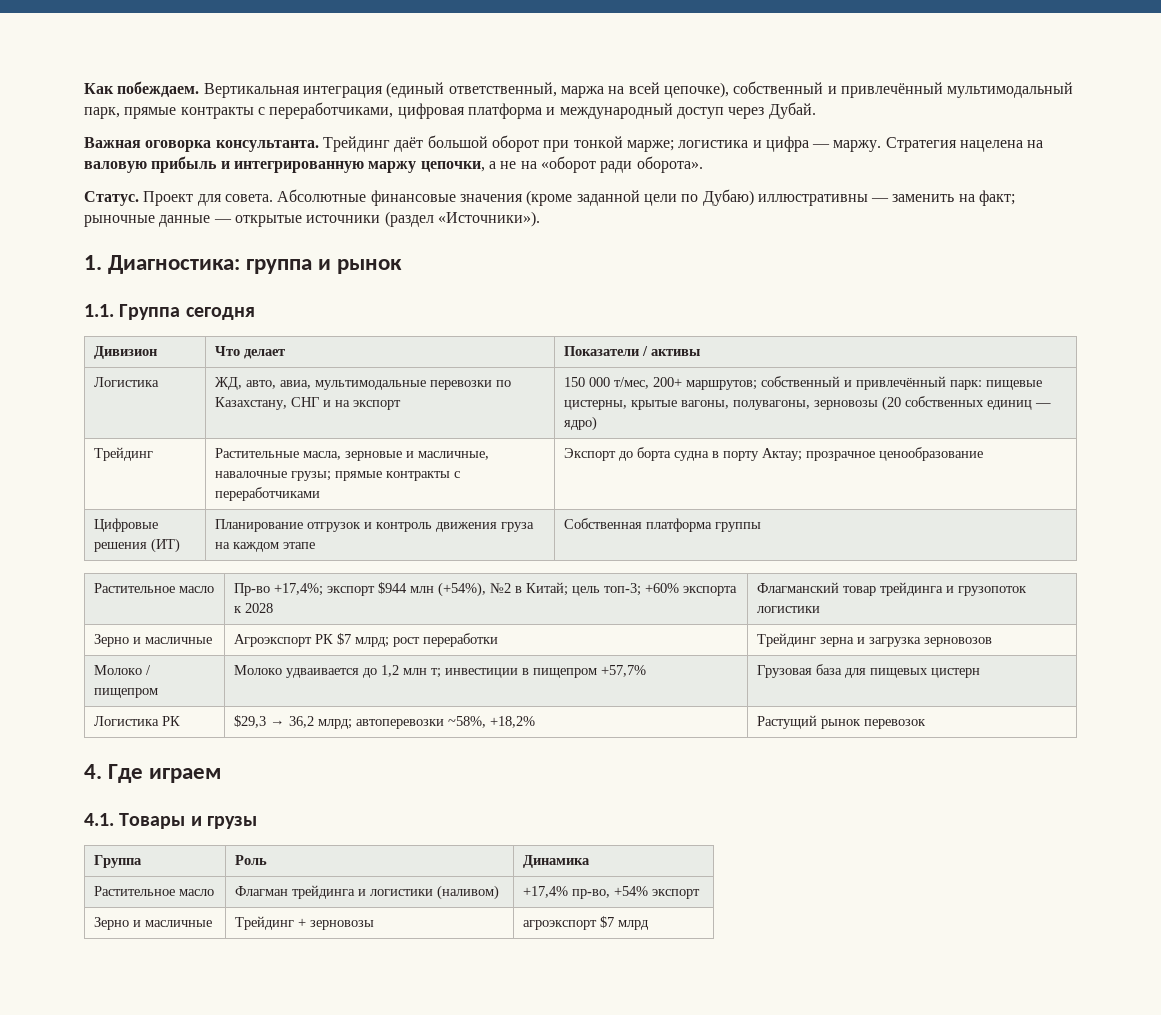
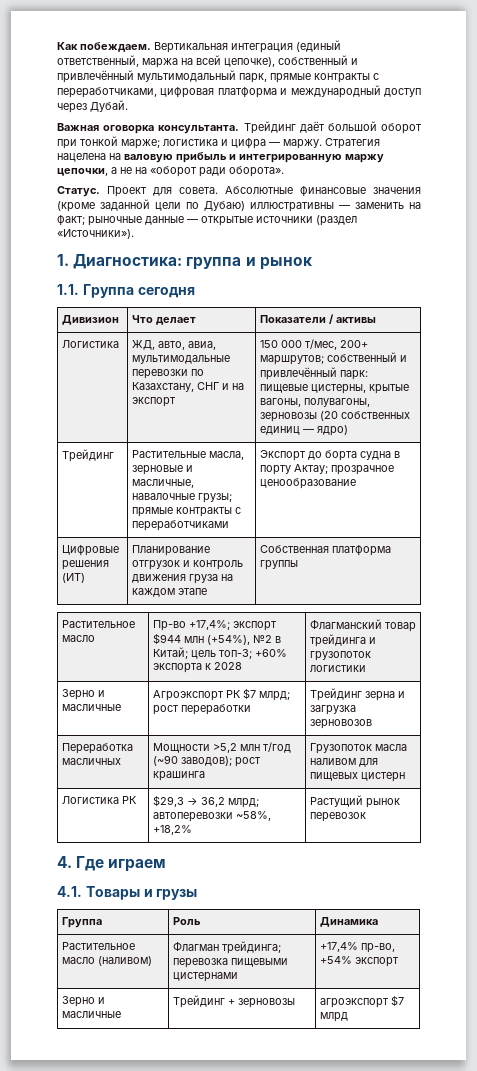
[93,665,151,675] [93,688,158,698] [233,665,646,678] [756,664,842,678] Молоко / пищепром | Молоко удваивается до 1,2 млн т; инвестиции в пищепром +57,7% | Грузовая база -> [61,743,133,754] [61,758,121,765] [152,742,291,753] [152,755,261,767] [152,771,205,781] [309,743,407,754] [309,758,356,765] Переработка масличных | Мощности >5,2 млн т/год (~90 заводов); рост крашинга | Грузопоток масла наливом
(214, 892) none -> [97,956,152,966] (наливом)
[291,885,499,900] трейдинга и логистики (наливом) -> [221,941,281,954] [172,958,288,968] [172,972,238,982] трейдинга; перевозка пищевыми цистернами

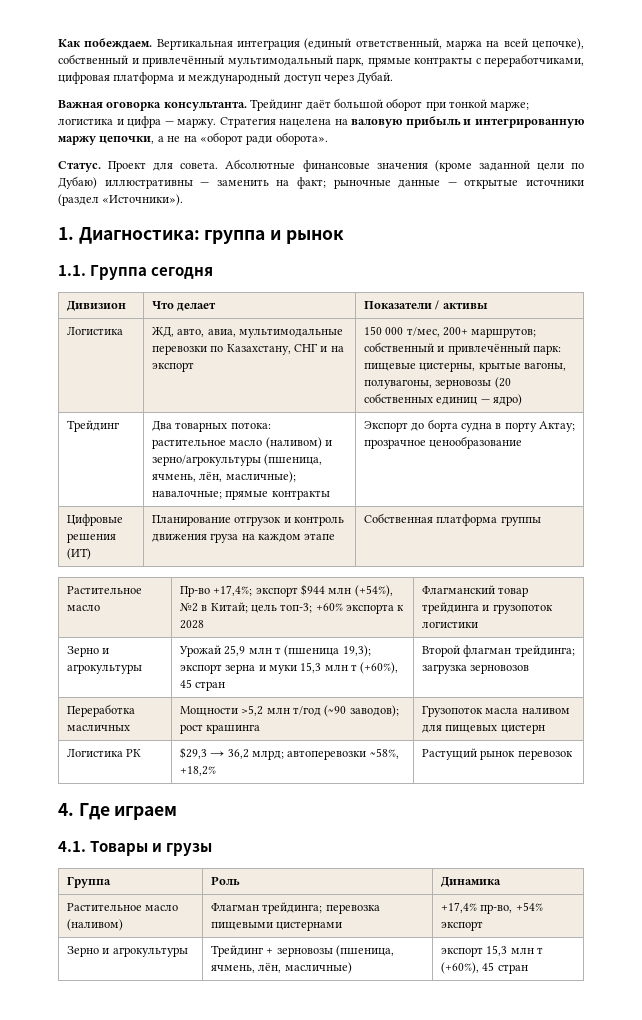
[131,450,244,460] [131,465,193,475] [131,479,194,488] [131,493,232,503] [131,507,241,517] [131,520,229,531] Растительные масла, зерновые и масличные, навалочные грузы; прямые контракты с переработчиками -> [151,420,271,432] [151,437,332,449] [151,454,323,466] [151,471,296,483] [151,490,330,500] Два товарных потока: растительное масло (наливом) и зерно/агрокультуры (пшеница, ячмень, лён, масличные); навалочные; прямые контракты
[61,704,121,711] [152,688,290,701] [152,704,251,715] [309,688,405,701] масличные | Агроэкспорт РК $7 млрд; рост переработки | Трейдинг зерна и -> [66,664,142,674] [178,645,371,657] [179,662,399,674] [179,679,226,691] [421,645,575,657] агрокультуры | Урожай 25,9 млн т (пшеница 19,3); экспорт зерна и муки 15,3 млн т (+60%), 45 стран | Второй флагман трейдинга;
[61,1011,121,1018] масличные -> [112,947,188,957] агрокультуры
[319,995,404,1008] [319,1012,348,1022] | агроэкспорт $7 млрд -> [335,945,394,957] [210,962,352,974] [440,945,543,957] [440,962,528,974] (пшеница, ячмень, лён, масличные) | экспорт 15,3 млн т (+60%), 45 стран

